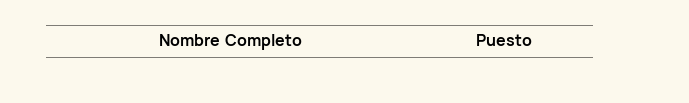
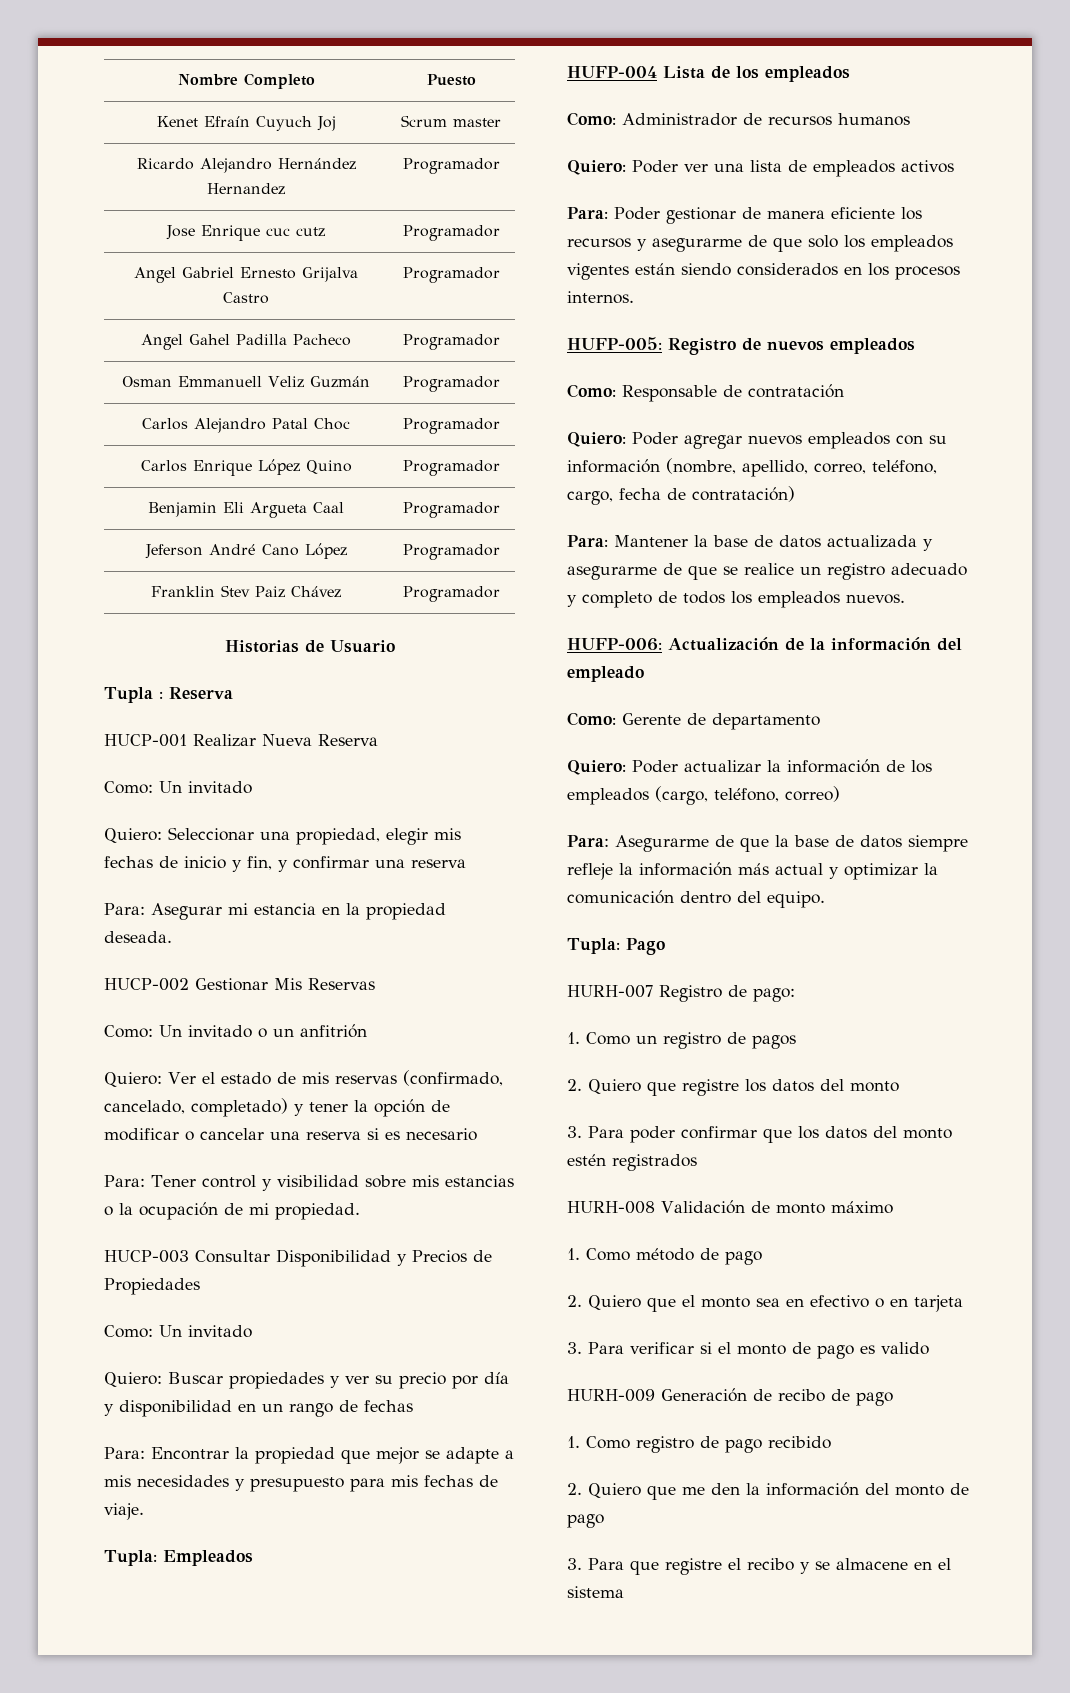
(532, 40) none -> [156,116,336,131] [401,115,501,127] [136,158,356,173] [207,183,285,195] [402,158,500,174] [166,225,325,241] [402,225,500,241] [134,267,358,283] [223,292,269,304] [402,267,500,283] [141,334,351,350] [402,334,500,350] [122,376,370,388] [402,376,500,392] [142,418,350,433] [402,418,500,434] [140,459,352,476] [402,460,500,476] [148,502,344,518] [402,502,500,518] [144,543,347,559] [402,544,500,560] [151,585,341,598] [402,586,500,602] [224,640,395,653] [104,687,233,703] [104,734,378,747] [104,781,252,794] [104,827,461,845] [104,856,466,872] [104,903,446,920] [104,931,172,943] [104,978,375,991] [104,1024,367,1038] [104,1070,503,1087] [104,1098,450,1117] [104,1128,477,1141] [104,1175,514,1191] [104,1202,360,1220] [104,1249,492,1267] [104,1278,200,1295] [104,1325,252,1338] [104,1372,509,1389] [104,1400,413,1417] [104,1447,514,1464] [104,1475,498,1492] [104,1503,144,1520] [104,1550,253,1566] [567,66,850,82] [567,112,910,126] [567,160,954,177] [567,207,922,224] [567,235,953,252] [567,263,960,280] [567,291,634,304] [567,337,915,355] [567,384,844,402] [567,432,947,449] [567,458,937,477] [567,486,795,505] [567,535,933,551] [567,563,967,580] [567,591,905,608] [567,637,962,651] [567,666,644,682] [567,712,820,730] [567,759,932,775] [567,786,840,805] [567,835,968,852] [567,862,938,880] [567,890,825,908] [567,938,665,955] [567,985,795,1002] [567,1032,796,1049] [567,1079,899,1096] [567,1126,952,1143] [567,1154,697,1171] [567,1200,893,1214] [567,1248,762,1265] [567,1295,963,1312] [567,1342,929,1359] [567,1388,893,1406] [567,1436,831,1453] [567,1482,969,1500] [567,1514,604,1528] [567,1558,951,1575] [567,1586,624,1598] // Kenet Efraín Cuyuch Joj | Scrum master // Ricardo Alejandro Hernández Hernandez | Programador // Jose Enrique cuc cutz | Programador // Angel Gabriel Ernesto Grijalva Castro | Programador // Angel Gahel Padilla Pacheco | Programador // Osman Emmanuell Veliz Guzmán | Programador // Carlos Alejandro Patal Choc | Programador // Carlos Enrique López Quino | Programador // Benjamin Eli Argueta Caal | Programador // Jeferson André Cano López | Programador // Franklin Stev Paiz Chávez | Programador // Historias de Usuario // Tupla : Reserva // HUCP-001 Realizar Nueva Reserva // Como: Un invitado // Quiero: Seleccionar una propiedad, elegir mis fechas de inicio y fin, y confirmar una reserva // Para: Asegurar mi estancia en la propiedad deseada. // HUCP-002 Gestionar Mis Reservas // Como: Un invitado o un anfitrión // Quiero: Ver el estado de mis reservas (confirmado, cancelado, completado) y tener la opción de modificar o cancelar una reserva si es necesario // Para: Tener control y visibilidad sobre mis estancias o la ocupación de mi propiedad. // HUCP-003 Consultar Disponibilidad y Precios de Propiedades // Como: Un invitado // Quiero: Buscar propiedades y ver su precio por día y disponibilidad en un rango de fechas // Para: Encontrar la propiedad que mejor se adapte a mis necesidades y presupuesto para mis fechas de viaje. // Tupla: Empleados // HUFP-004 Lista de los empleados // Como: Administrador de recursos humanos // Quiero: Poder ver una lista de empleados activos // Para: Poder gestionar de manera eficiente los recursos y asegurarme de que solo los empleados vigentes están siendo considerados en los procesos internos. // HUFP-005: Registro de nuevos empleados // Como: Responsable de contratación // Quiero: Poder agregar nuevos empleados con su información (nombre, apellido, correo, teléfono, cargo, fecha de contratación) // Para: Mantener la base de datos actualizada y asegurarme de que se realice un registro adecuado y completo de todos los empleados nuevos. // HUFP-006: Actualización de la información del empleado // Como: Gerente de departamento // Quiero: Poder actualizar la información de los empleados (cargo, teléfono, correo) // Para: Asegurarme de que la base de datos siempre refleje la información más actual y optimizar la comunicación dentro del equipo. // Tupla: Pago // HURH-007 Registro de pago: // 1. Como un registro de pagos // 2. Quiero que registre los datos del monto // 3. Para poder confirmar que los datos del monto estén registrados // HURH-008 Validación de monto máximo // 1. Como método de pago // 2. Quiero que el monto sea en efectivo o en tarjeta // 3. Para verificar si el monto de pago es valido // HURH-009 Generación de recibo de pago // 1. Como registro de pago recibido // 2. Quiero que me den la información del monto de pago // 3. Para que registre el recibo y se almacene en el sistema

